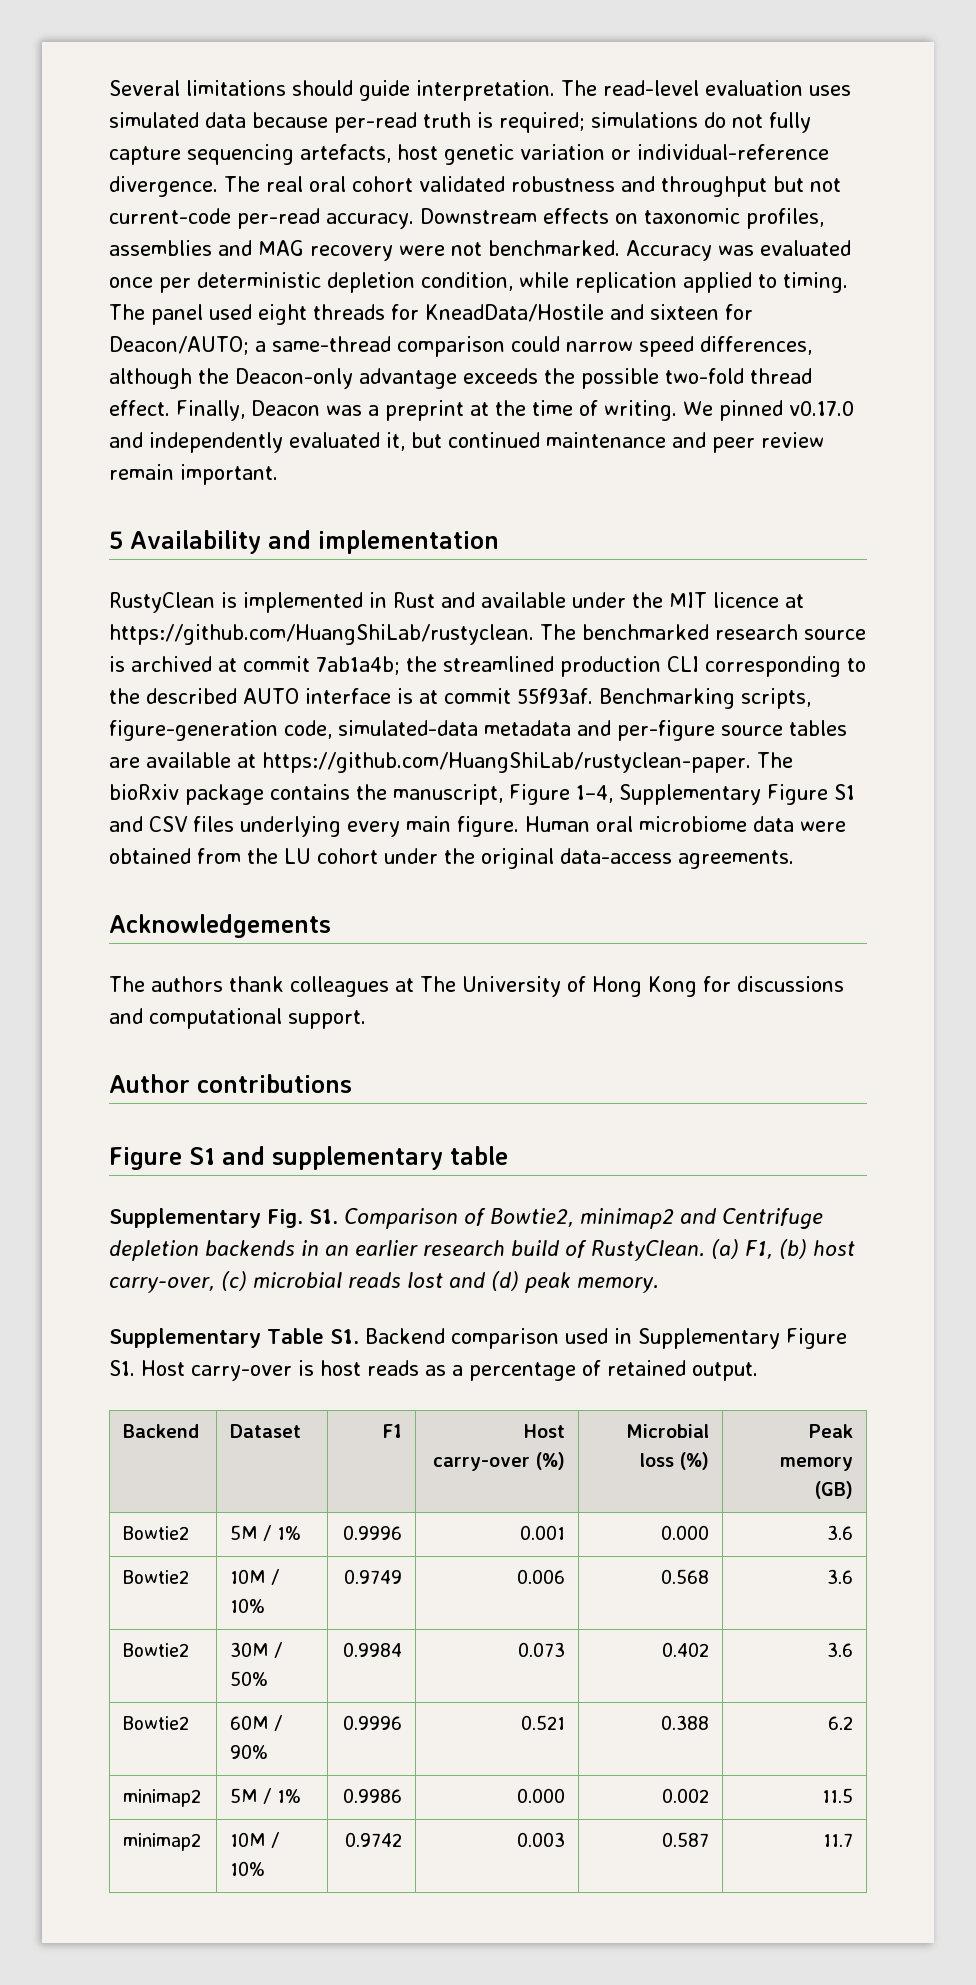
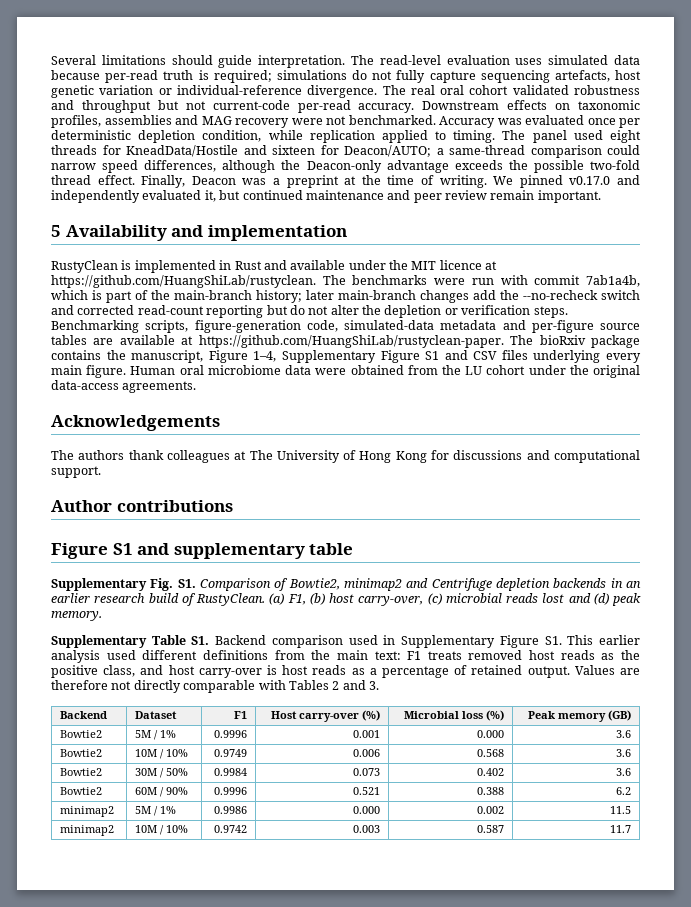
[581,624,866,640] [109,656,866,677] [109,688,593,704] benchmarked research source is archived at commit 7ab1a4b; the streamlined production CLI corresponding to the described AUTO interface is at commit 55f93af. -> [352,275,640,287] [51,290,640,303] [51,305,568,318] benchmarks were run with commit 7ab1a4b, which is part of the main-branch history; later main-branch changes add the --no-recheck switch and corrected read-count reporting but do not alter the depletion or verification steps.
[141,1360,185,1376] Host -> [567,635,641,645] [51,650,641,663] [51,665,195,678] This earlier analysis used different definitions from the main text: F1 treats removed host reads as the positive class, and host
(758, 1371) none -> [574,665,640,675] [51,680,379,693] Values are therefore not directly comparable with Tables 2 and 3.

